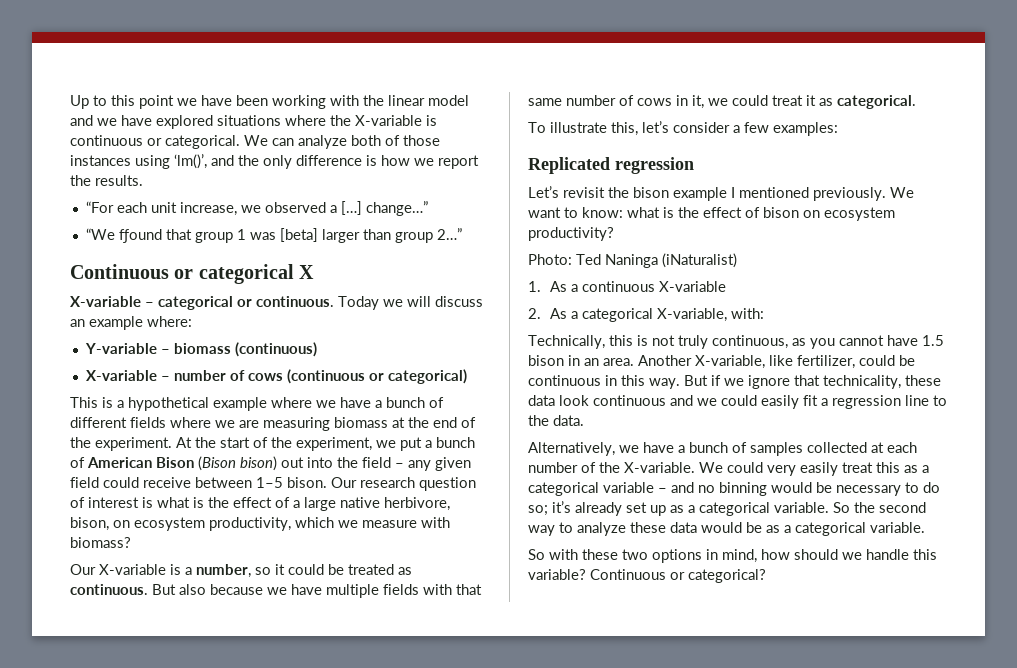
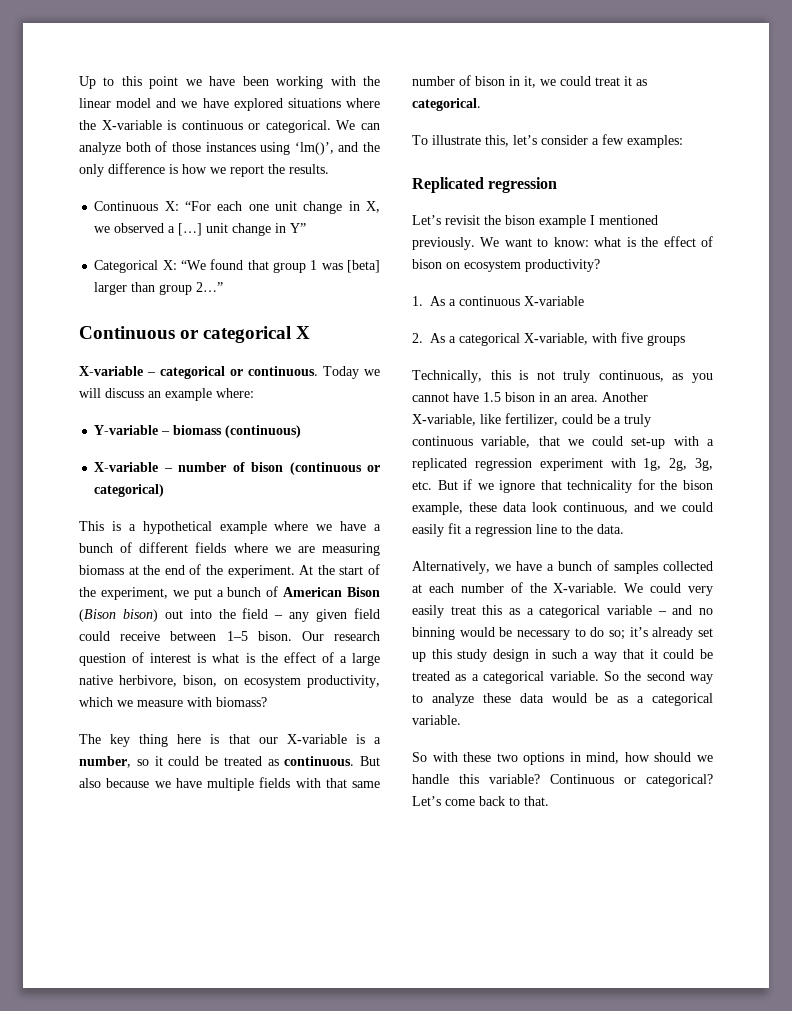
[85,201,428,216] [85,228,162,243] “For each unit increase, we observed a […] change…” // “We fƒound -> [94,201,380,214] [94,223,307,236] [94,259,244,273] Continuous X: “For each one unit change in X, we observed a […] unit change in Y” // Categorical X: “We found
[247,373,283,381] cows -> [251,462,284,472] bison
[70,564,96,575] Our -> [79,734,278,747] The key thing here is that our
[637,98,672,106] cows -> [475,76,505,86] bison
[528,253,737,268] // Photo: Ted Naninga (iNaturalist) -> (600, 265) none
[731,308,765,319] with: -> [592,332,685,346] with five groups
[528,375,680,389] continuous in this way. -> [614,414,651,427] [412,436,714,449] [412,458,713,471] [412,481,432,490] a truly continuous variable, that we could set-up with a replicated regression experiment with 1g, 2g, 3g, etc.
[823,375,901,389] technicality, -> [567,479,713,493] [412,502,463,515] technicality for the bison example,
[593,395,666,406] continuous -> [563,502,628,514] continuous,
(666, 510) none -> [431,649,713,662] [412,671,450,681] this study design in such a way that it could be treated
(766, 576) none -> [412,796,549,806] Let’s come back to that.

